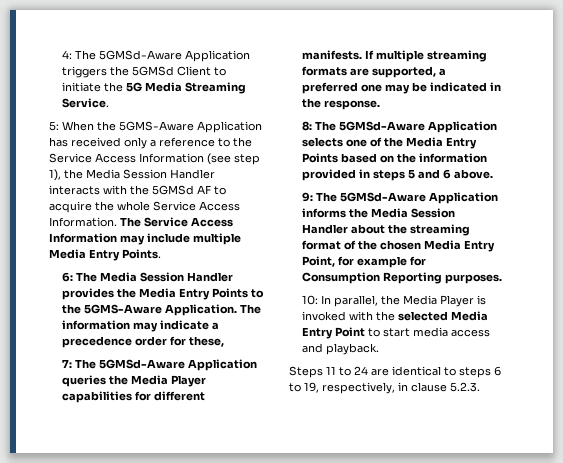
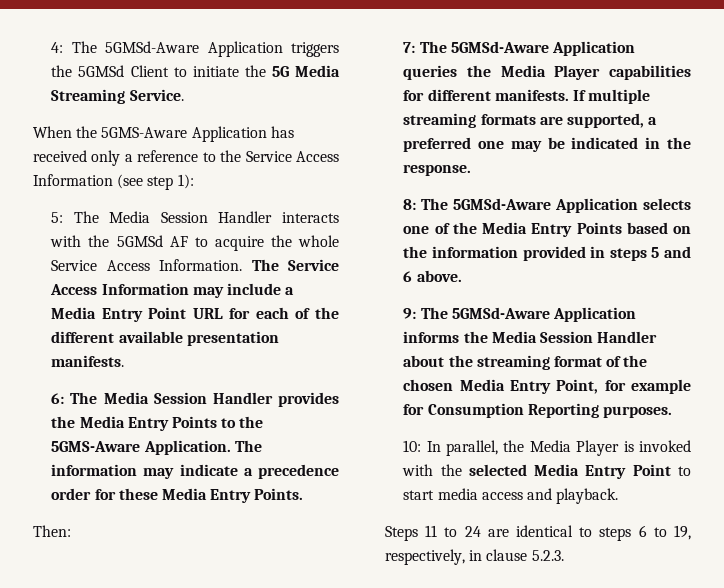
[49,121,59,131] 5: -> (184, 95) none
[49,169,83,181] 1), the -> [177,174,194,189] [51,211,99,223] 1): // 5: The
[193,233,241,245] [49,249,161,261] multiple Media Entry Points. -> [285,287,295,295] [51,307,339,322] [51,331,279,346] [51,355,125,367] a Media Entry Point URL for each of the different available presentation manifests.
[188,336,224,347] these, -> [118,488,304,503] [33,525,71,537] these Media Entry Points. // Then:

